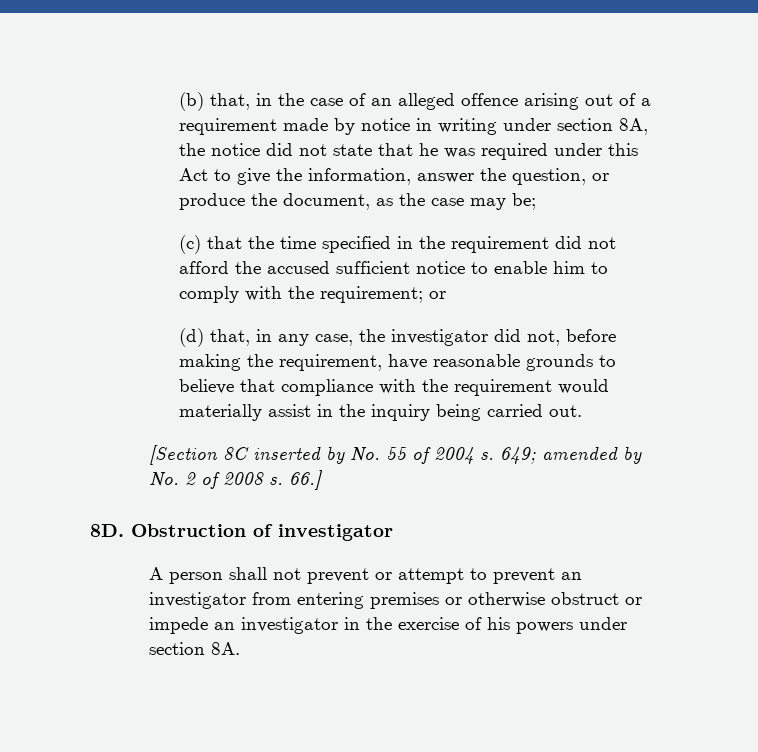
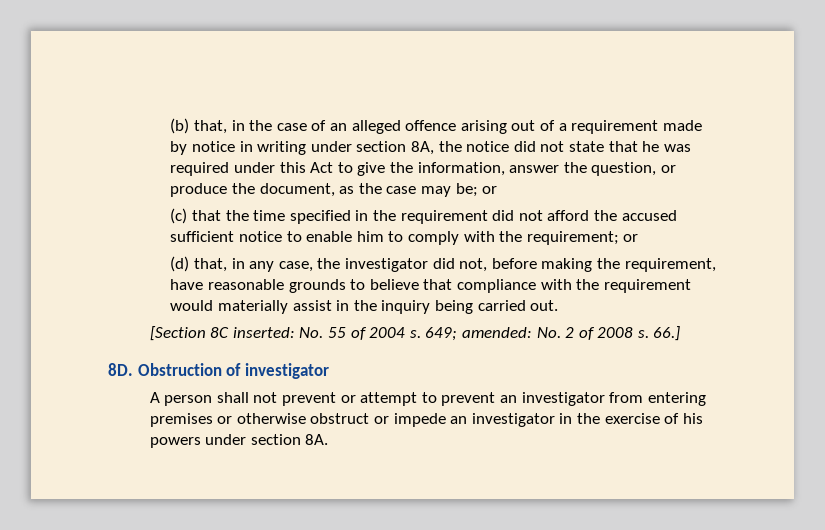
(536, 201) none -> [482,186,498,194] or
[253,446,346,464] inserted by -> [232,327,295,338] inserted:
[542,446,643,464] amended by -> [461,327,532,338] amended:

